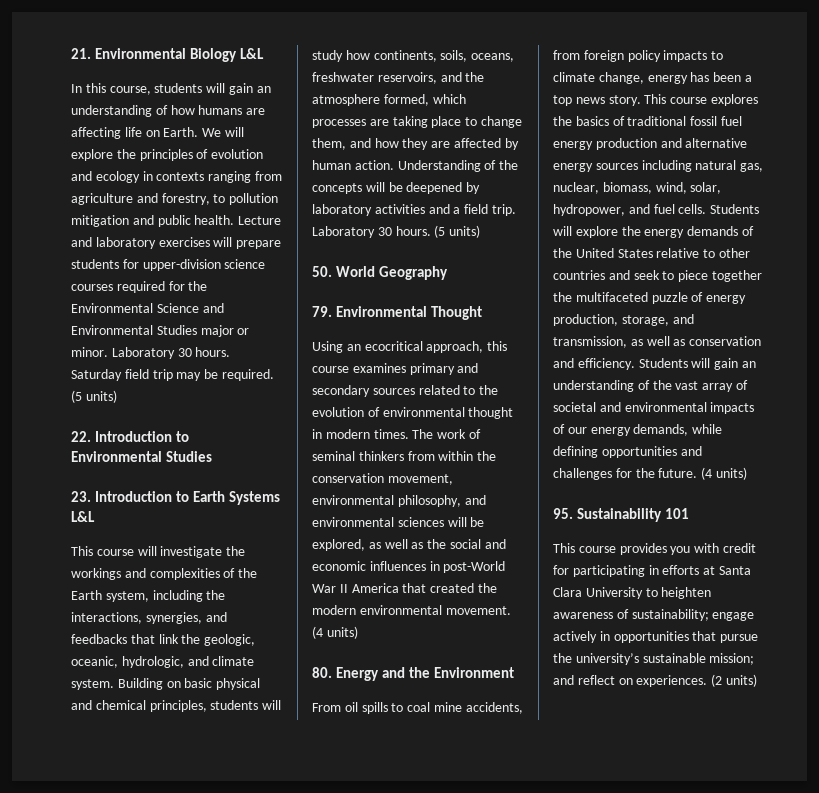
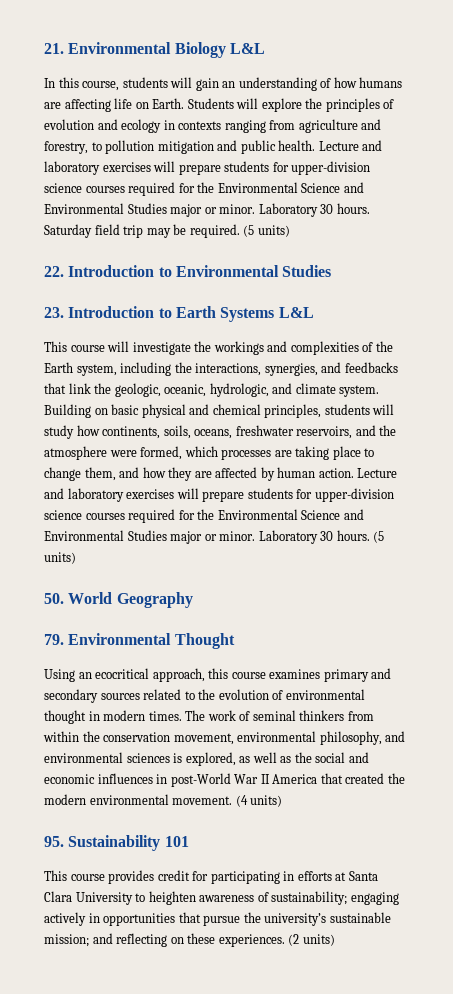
[202,128,222,137] We -> [187,98,234,109] Students
(380, 100) none -> [109,450,137,457] were
[397,160,519,172] [312,182,481,194] [312,204,516,216] Understanding of the concepts will be deepened by laboratory activities and a field trip. -> [357,468,398,478] [44,488,394,502] [44,509,364,523] [44,530,256,544] Lecture and laboratory exercises will prepare students for upper-division science courses required for the Environmental Science and Environmental Studies major or minor.
[447,517,485,527] will be -> [173,753,183,763] is
[312,667,514,681] [312,702,523,714] [553,50,724,62] [553,72,752,84] [553,94,758,106] [553,116,742,126] [553,138,748,150] [553,160,764,172] [553,182,722,194] [553,204,760,216] [553,226,754,238] [553,248,750,258] [553,270,762,282] [553,292,747,304] [553,314,694,326] [553,336,762,348] [553,358,756,370] [553,380,748,392] [553,402,755,414] [553,424,723,436] [553,446,702,458] [553,467,747,480] // 80. Energy and the Environment // From oil spills to coal mine accidents, from foreign policy impacts to climate change, energy has been a top news story. This course explores the basics of traditional fossil fuel energy production and alternative energy sources including natural gas, nuclear, biomass, wind, solar, hydropower, and fuel cells. Students will explore the energy demands of the United States relative to other countries and seek to piece together the multifaceted puzzle of energy production, storage, and transmission, as well as conservation and efficiency. Students will gain an understanding of the vast array of societal and environmental impacts of our energy demands, while defining opportunities and challenges for the future. (4 units) -> (283, 801) none
[670,543,720,555] you with -> (155, 877) none
[712,612,755,621] engage -> [350,892,399,905] engaging
[577,675,633,685] reflect on -> [116,933,216,947] reflecting on these

